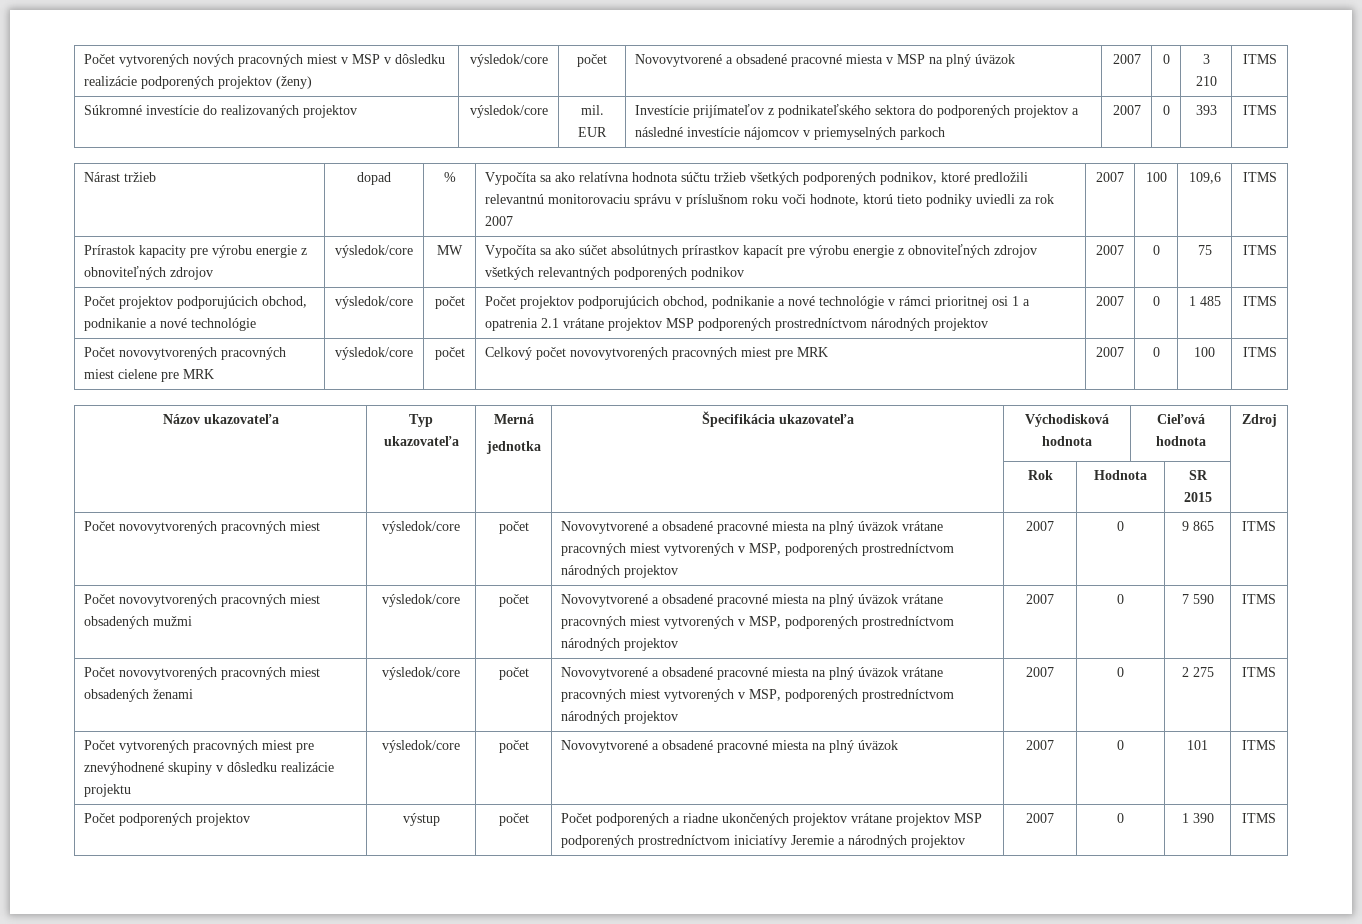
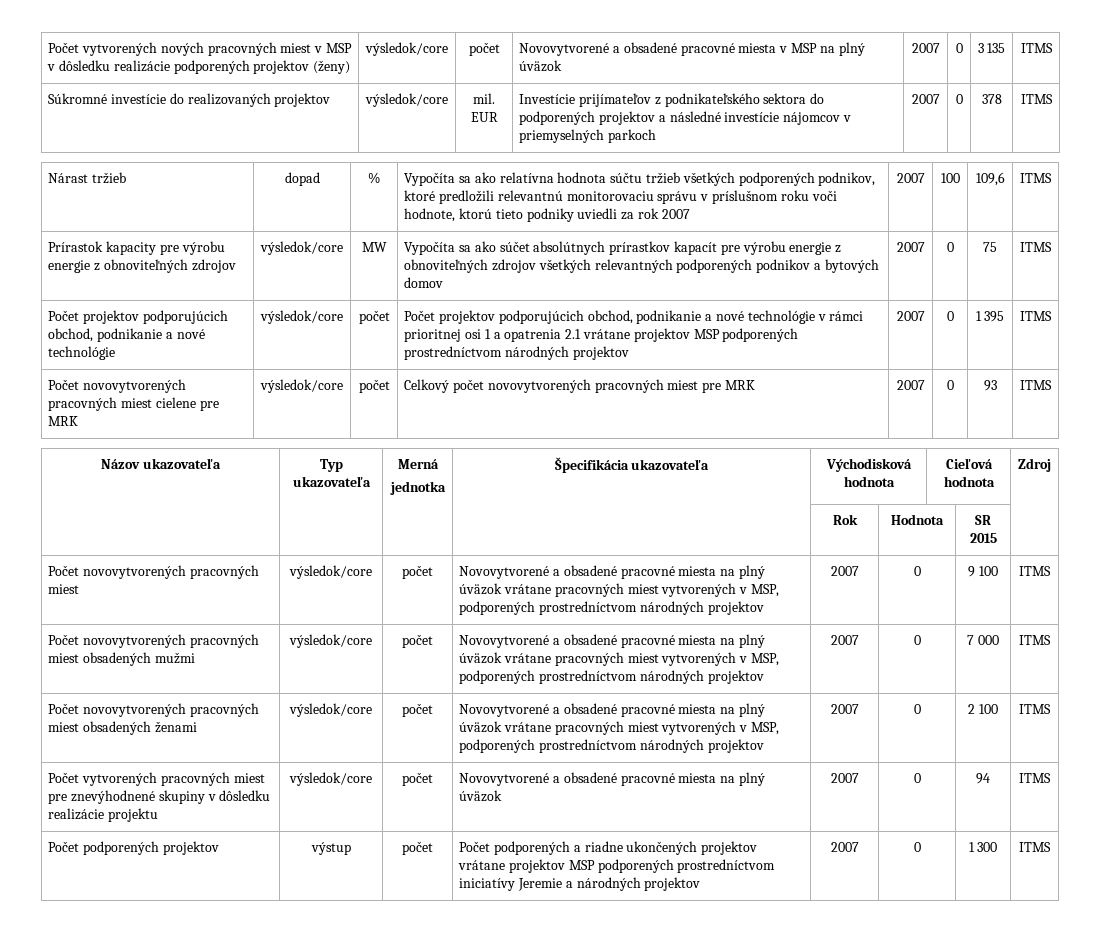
[1195,76,1217,86] 210 -> [987,43,1006,53] 135
[1195,105,1217,115] 393 -> [981,94,1002,104] 378
(745, 273) none -> [814,259,879,273] [404,277,444,288] a bytových domov
[1199,296,1221,306] 485 -> [984,311,1005,322] 395
[1194,347,1215,357] 100 -> [983,380,997,391] 93
[1192,521,1214,531] 865 -> [978,566,998,576] 100
[1192,594,1214,604] 590 -> [977,635,999,645] 000
[1192,667,1214,677] 275 -> [978,704,998,714] 100
[1187,740,1208,750] 101 -> [976,773,990,784] 94
[1192,813,1214,823] 390 -> [977,842,998,852] 300

